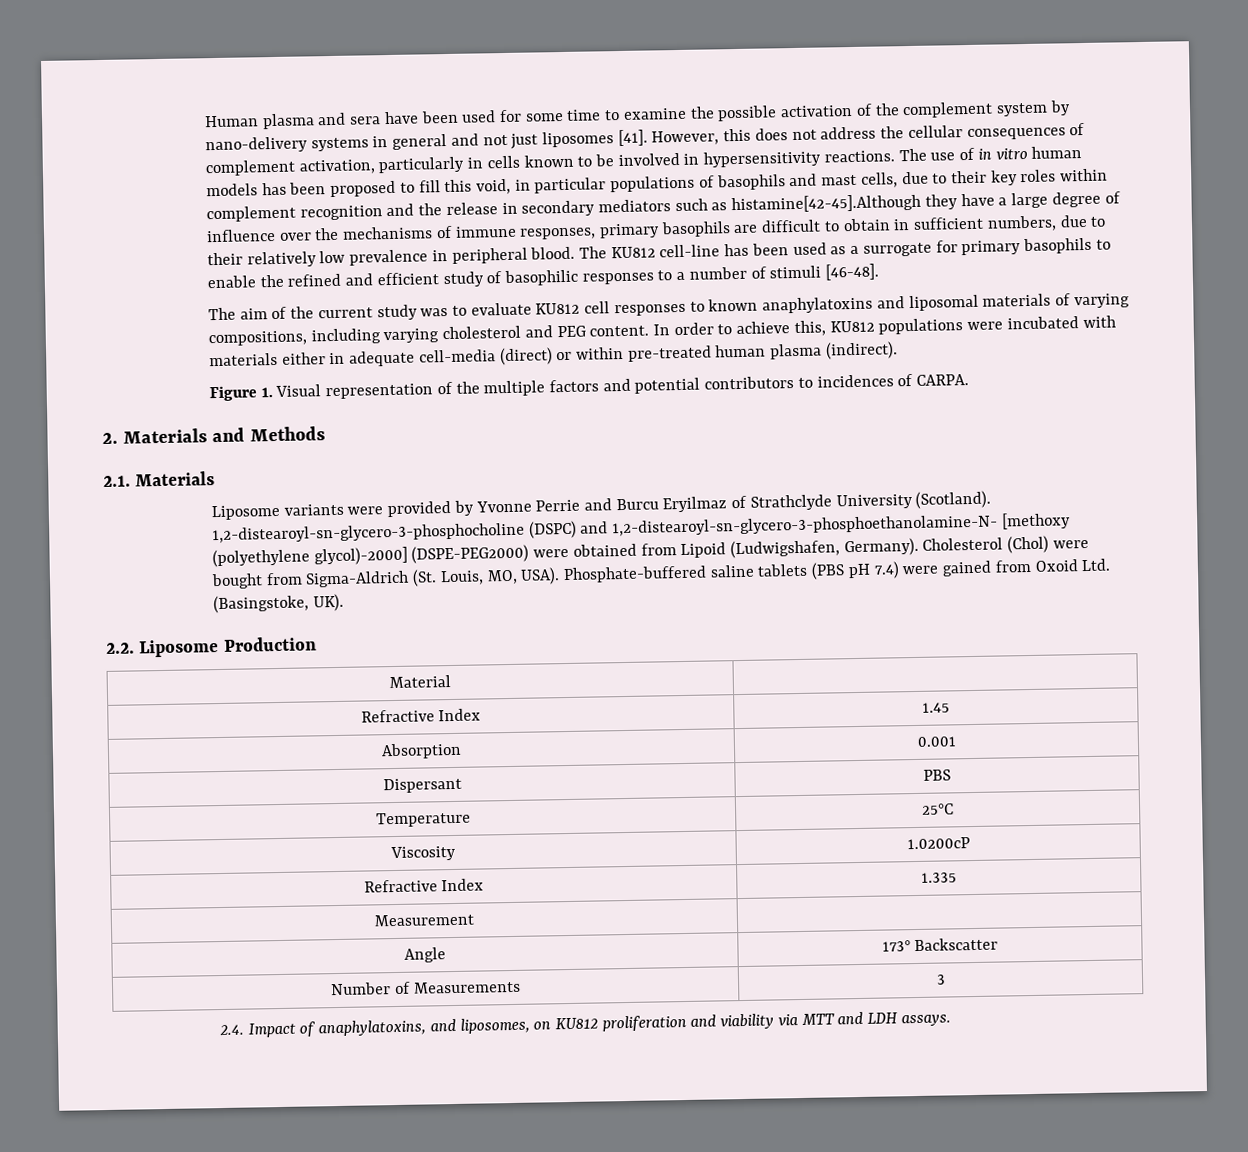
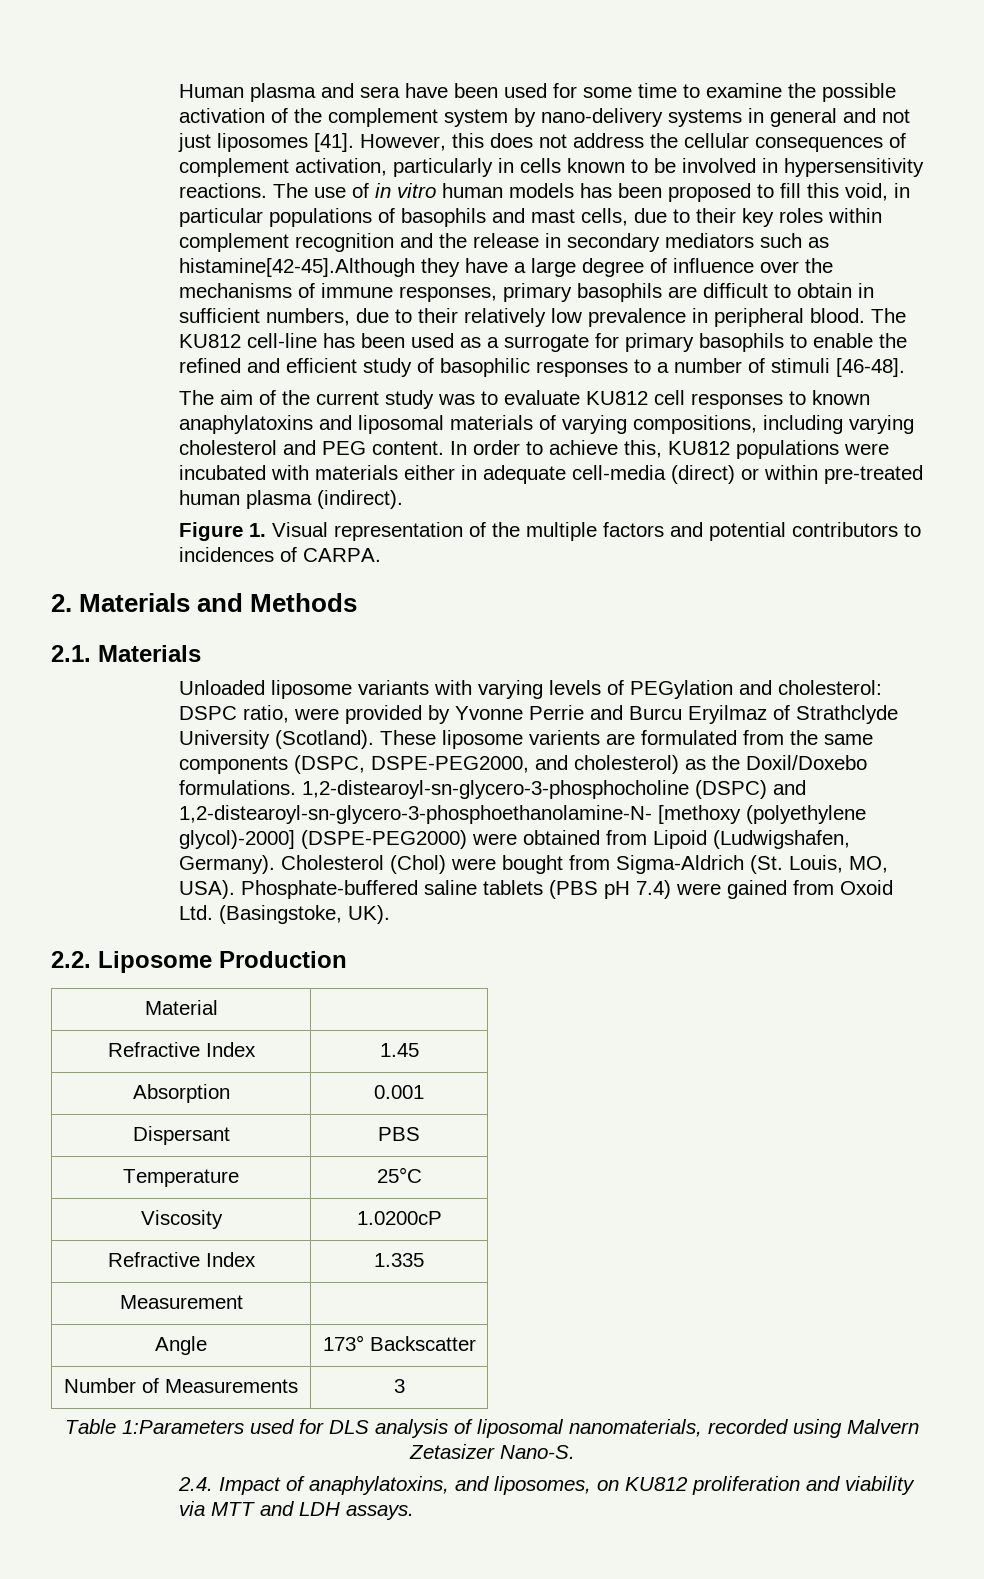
[210,503,344,521] Liposome variants -> [179,680,883,699] [179,705,290,723] Unloaded liposome variants with varying levels of PEGylation and cholesterol: DSPC ratio,
(992, 499) none -> [380,730,874,749] [179,755,868,774] [179,780,297,795] These liposome varients are formulated from the same components (DSPC, DSPE-PEG2000, and cholesterol) as the Doxil/Doxebo formulations.
(946, 979) none -> [65,1419,919,1438] [408,1444,575,1459] // Table 1:Parameters used for DLS analysis of liposomal nanomaterials, recorded using Malvern Zetasizer Nano-S.

